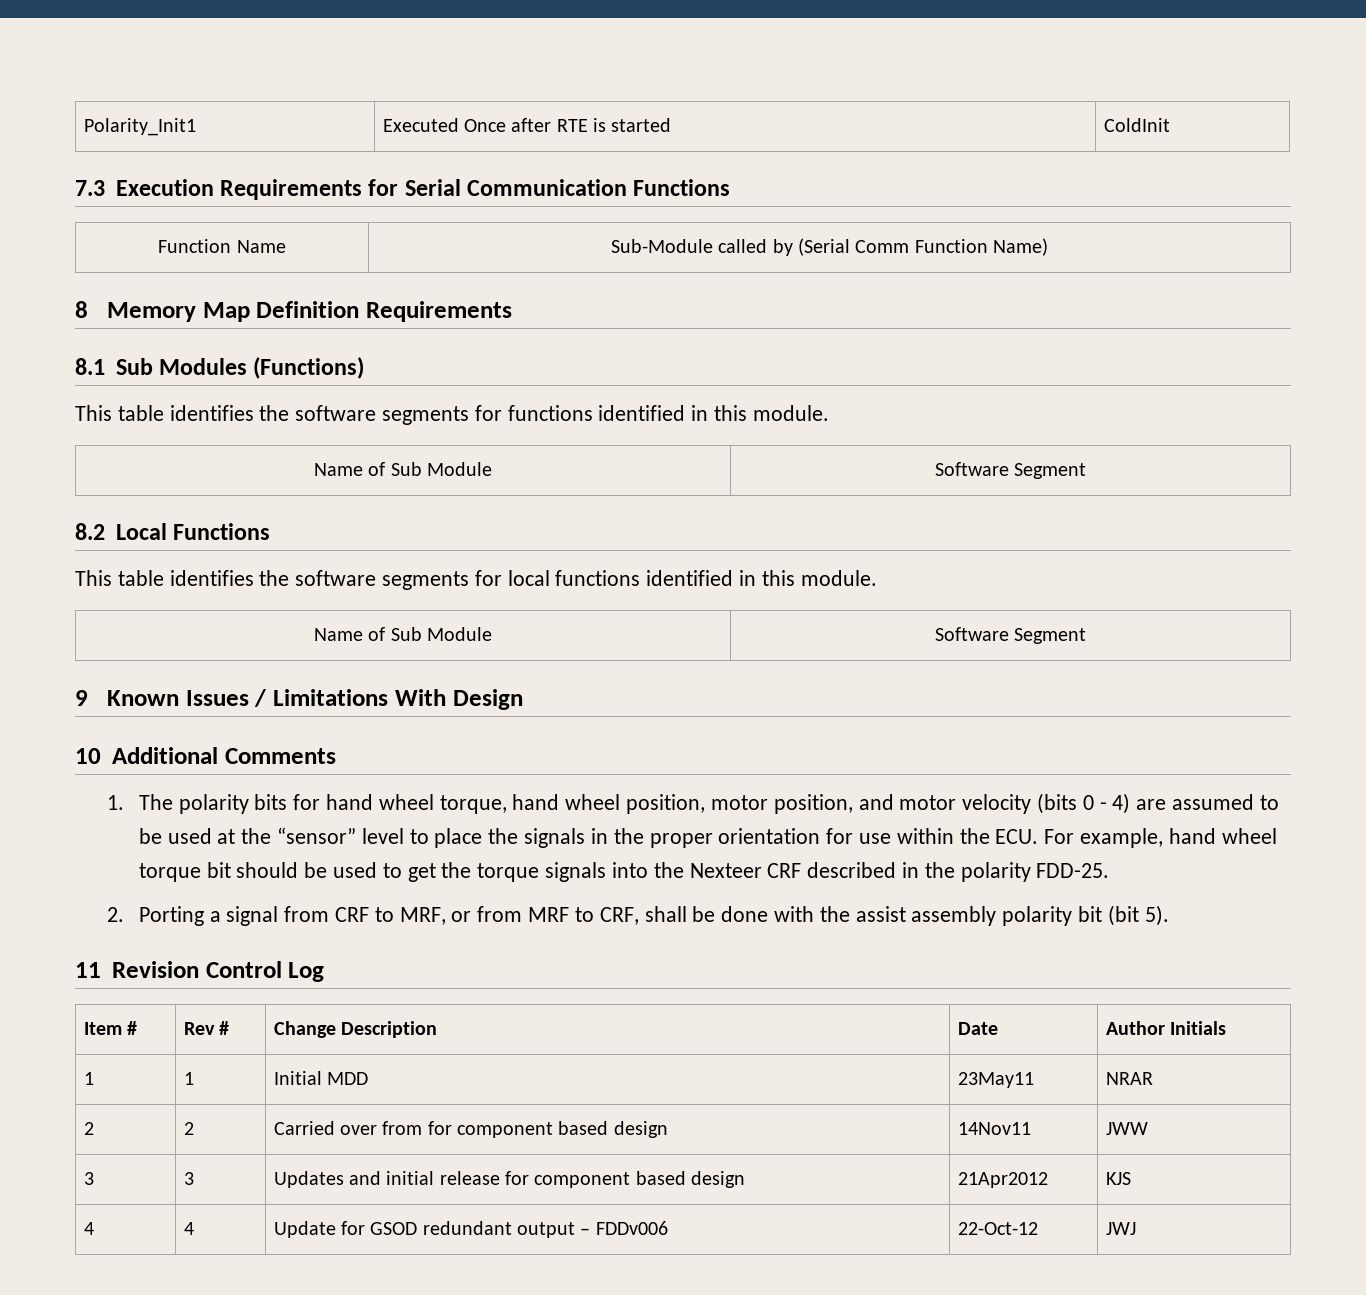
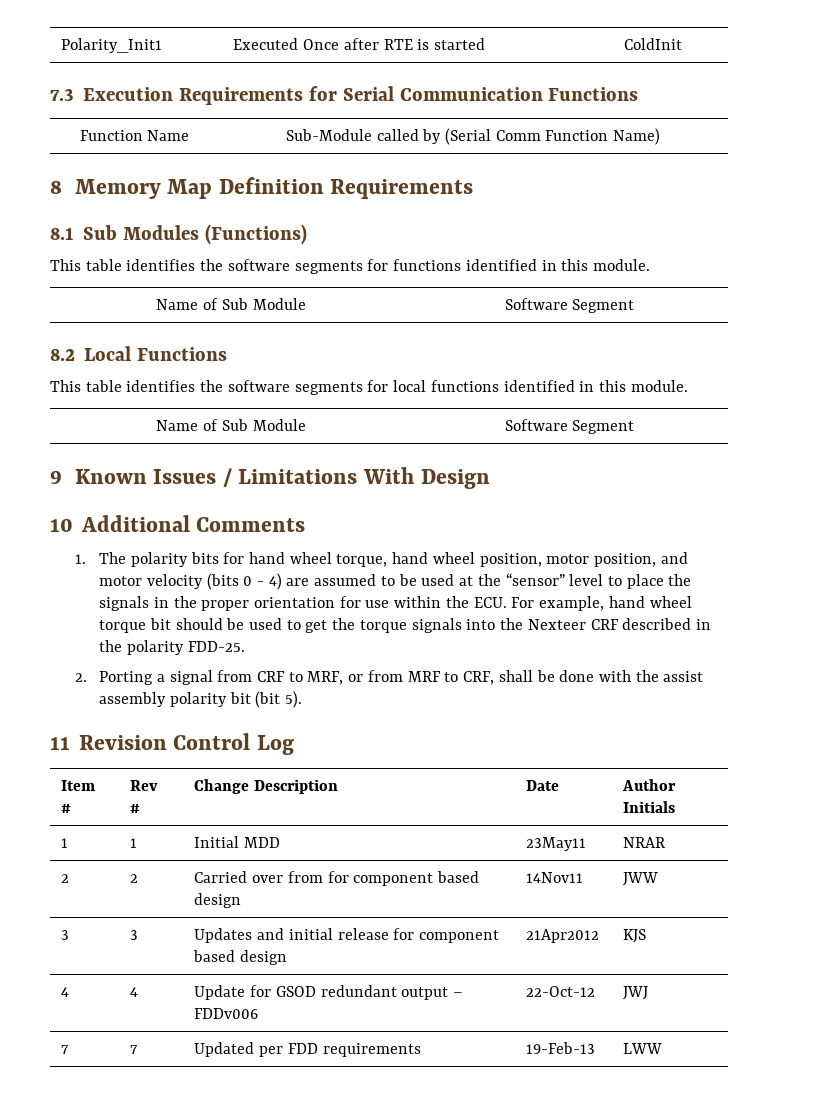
(1136, 1228) none -> [61,1045,70,1054] [130,1045,139,1054] [194,1042,421,1057] [526,1042,596,1054] [623,1043,663,1054] // 7 | 7 | Updated per FDD requirements | 19-Feb-13 | LWW

